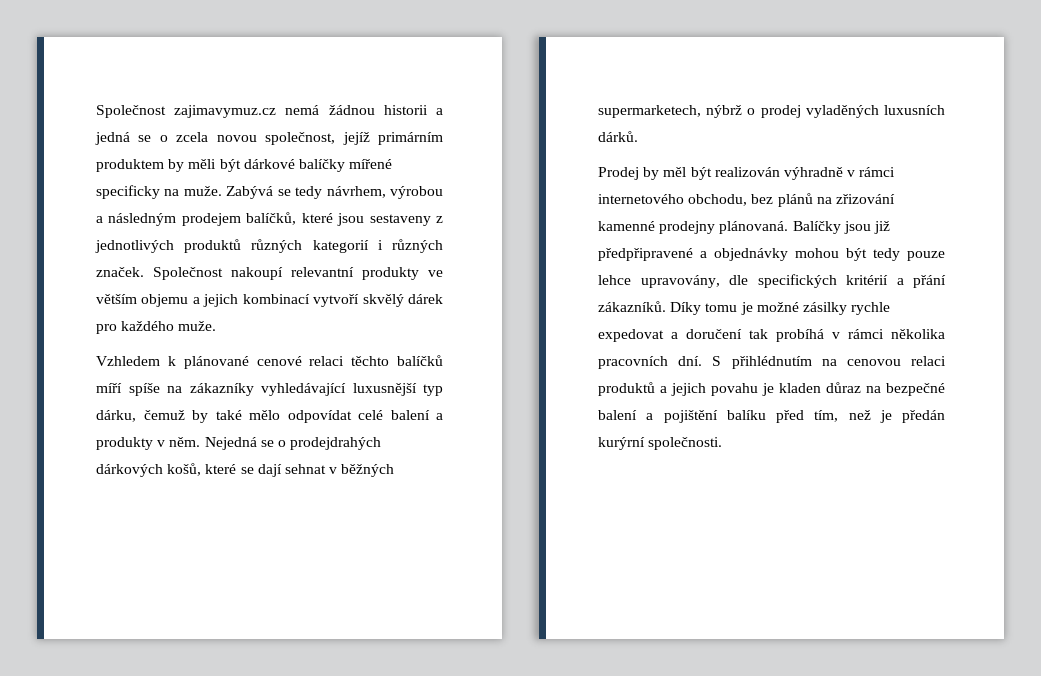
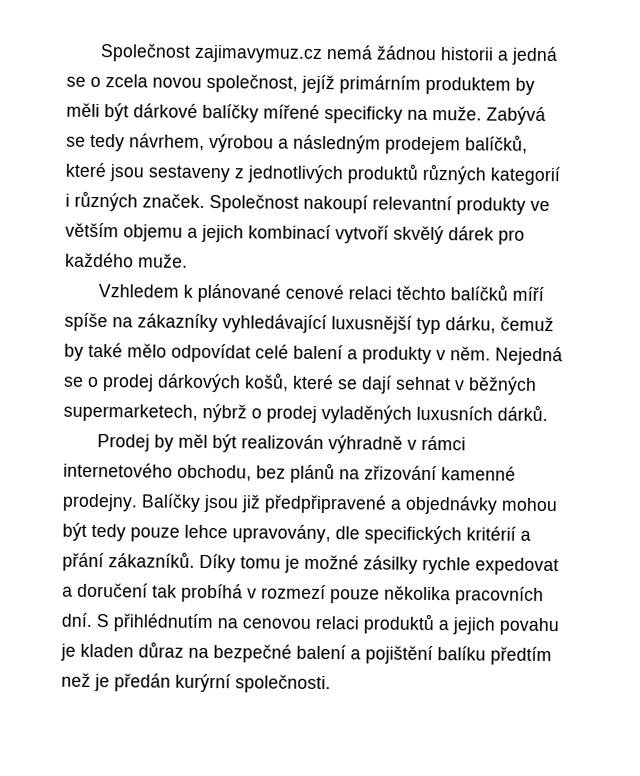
[290,437,382,450] prodejdrahých -> [102,374,154,392] prodej
[659,221,789,234] prodejny plánovaná. -> [62,493,138,512] prodejny.
[848,329,884,339] rámci -> [261,584,380,604] rozmezí pouze
[776,410,839,423] před tím, -> [490,646,552,666] předtím

